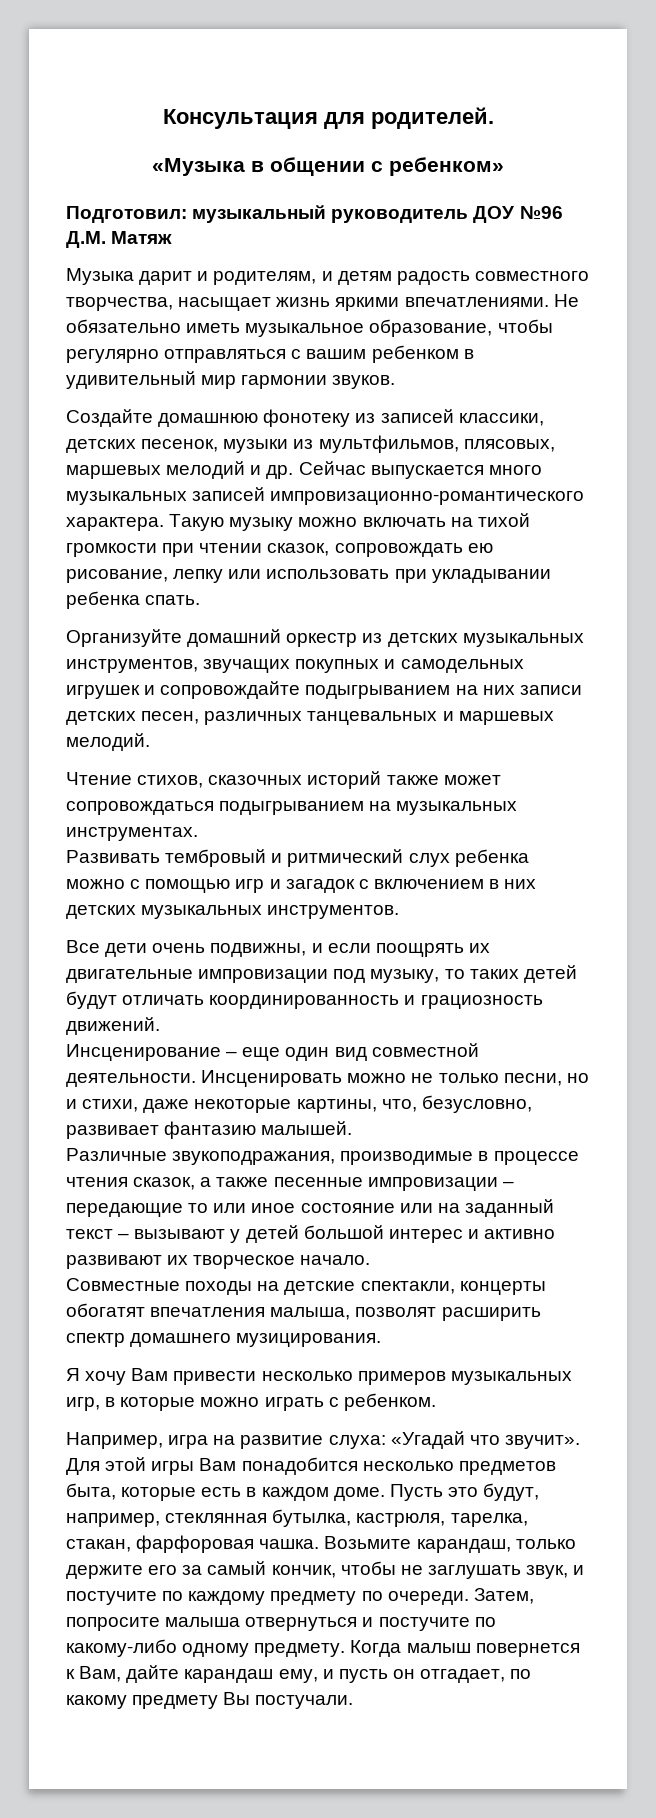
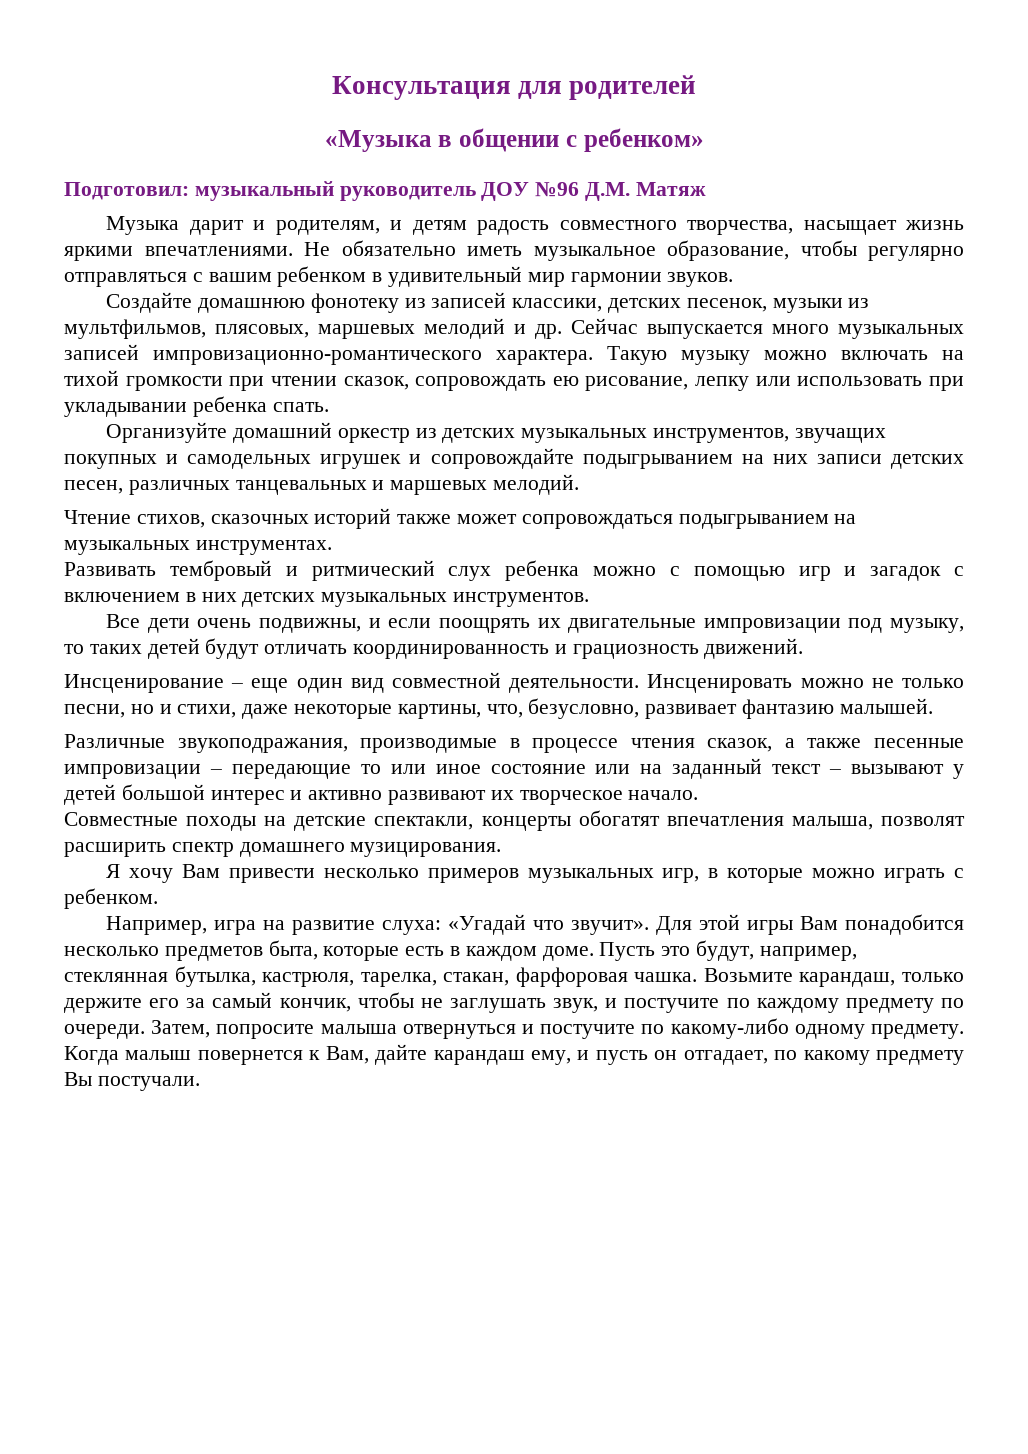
[370,107,494,129] родителей. -> [569,75,697,100] родителей

